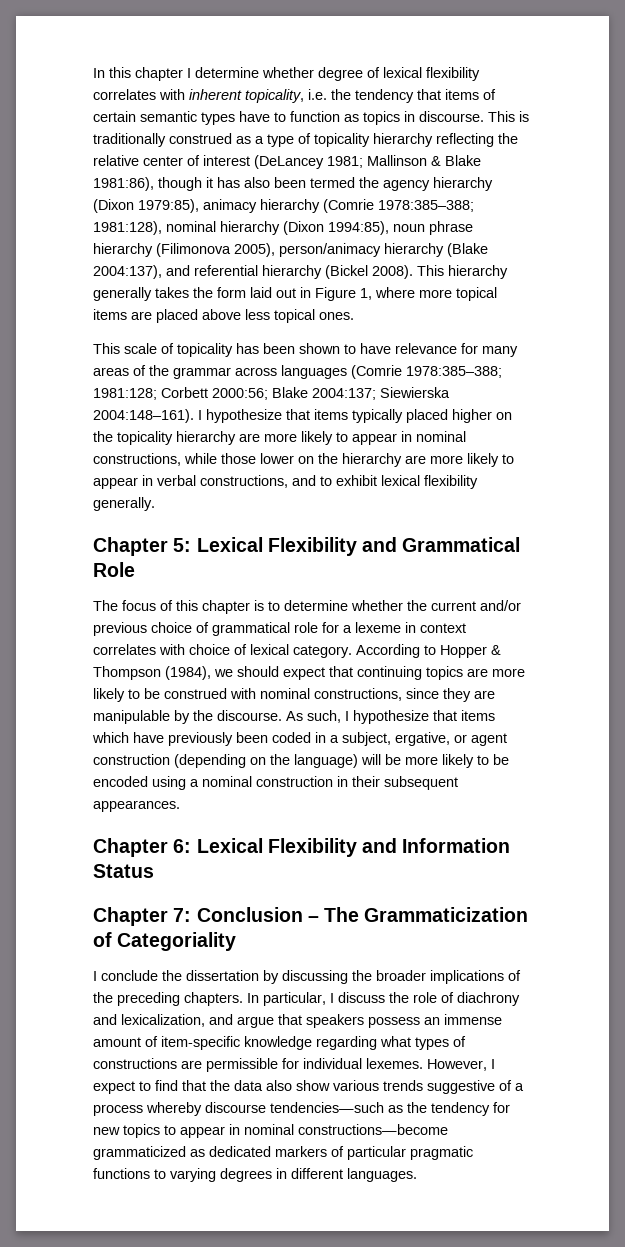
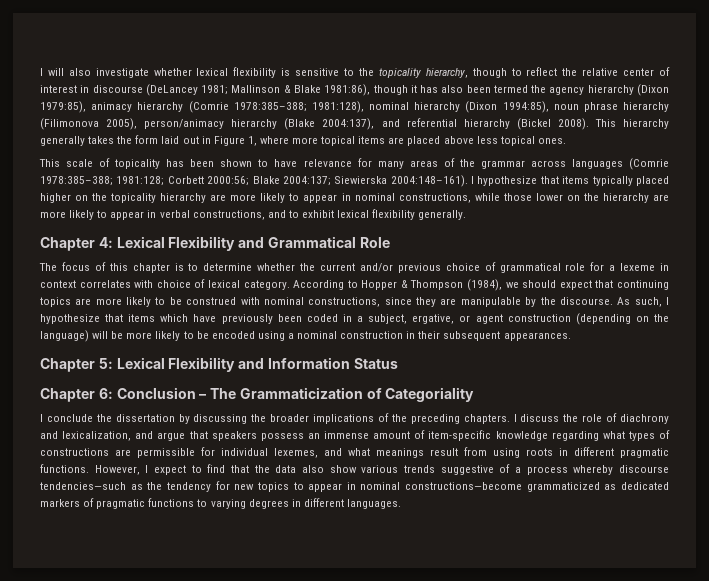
[93,67,480,81] [93,89,496,103] [93,111,529,125] [93,133,494,147] In this chapter I determine whether degree of lexical flexibility correlates with inherent topicality, i.e. the tendency that items of certain semantic types have to function as topics in discourse. This is traditionally construed as a type of topicality hierarchy reflecting -> [40,67,558,78] I will also investigate whether lexical flexibility is sensitive to the topicality hierarchy, though to reflect
(250, 160) none -> [80,85,143,93] in discourse
[173,538,192,552] 5: -> [98,237,113,248] 4:
[173,839,192,853] 6: -> [98,358,113,369] 5:
[173,908,192,922] 7: -> [98,388,113,399] 6:
[247,992,326,1006] In particular, -> (510, 419) none
[366,1058,423,1069] lexemes. -> [274,447,669,458] [40,464,89,473] lexemes, and what meanings result from using roots in different pragmatic functions.
[347,1146,406,1160] particular -> (95, 502) none

